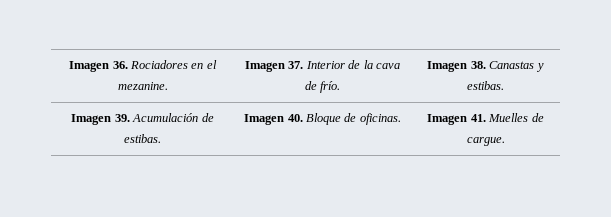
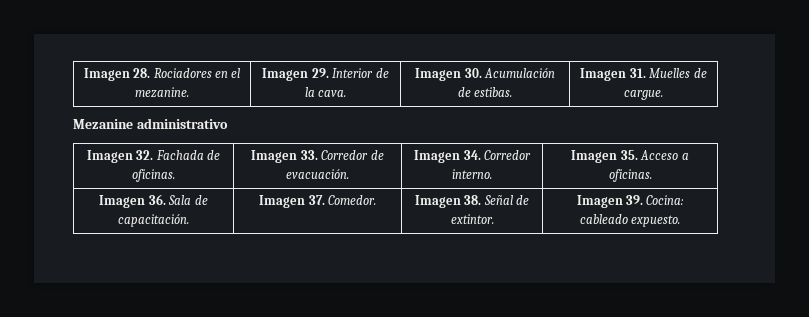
[69,61,128,72] Imagen 36. -> [83,68,151,81] Imagen 28.
[288,61,304,69] 37. -> [311,68,329,78] 29.
[375,63,400,69] [304,81,341,93] [427,61,544,72] [467,81,504,90] [71,113,214,125] [124,134,161,143] [244,113,401,125] [427,113,544,125] [466,137,505,146] cava de frío. | Imagen 38. Canastas y estibas. // Imagen 39. Acumulación de estibas. | Imagen 40. Bloque de oficinas. | Imagen 41. Muelles de cargue. -> [318,90,347,97] [415,68,555,81] [457,87,513,97] [580,68,707,81] [624,90,663,100] [73,118,228,129] [86,150,221,163] [132,169,175,182] [251,150,384,163] [286,169,349,179] [414,150,531,163] [452,169,492,179] [571,150,689,163] [608,169,652,182] [99,194,208,208] [118,214,189,227] [259,195,376,208] [414,195,530,208] [450,214,494,224] [576,195,685,208] [579,214,681,227] cava. | Imagen 30. Acumulación de estibas. | Imagen 31. Muelles de cargue. // Mezanine administrativo // Imagen 32. Fachada de oficinas. | Imagen 33. Corredor de evacuación. | Imagen 34. Corredor interno. | Imagen 35. Acceso a oficinas. // Imagen 36. Sala de capacitación. | Imagen 37. Comedor. | Imagen 38. Señal de extintor. | Imagen 39. Cocina: cableado expuesto.

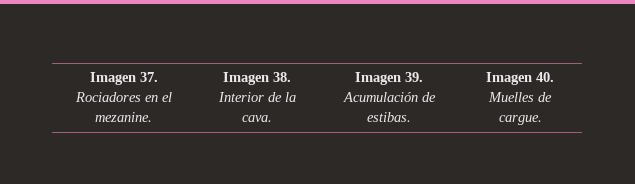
[83,68,151,81] Imagen 28. -> [89,72,158,85] Imagen 37.
[311,68,329,78] 29. -> [273,72,291,82] 38.
[464,68,482,78] 30. -> [405,72,423,82] 39.
[629,68,646,78] 31. -> [536,72,554,82] 40.
[73,118,228,129] [86,150,221,163] [132,169,175,182] [251,150,384,163] [286,169,349,179] [414,150,531,163] [452,169,492,179] [571,150,689,163] [608,169,652,182] [99,194,208,208] [118,214,189,227] [259,195,376,208] [414,195,530,208] [450,214,494,224] [576,195,685,208] [579,214,681,227] // Mezanine administrativo // Imagen 32. Fachada de oficinas. | Imagen 33. Corredor de evacuación. | Imagen 34. Corredor interno. | Imagen 35. Acceso a oficinas. // Imagen 36. Sala de capacitación. | Imagen 37. Comedor. | Imagen 38. Señal de extintor. | Imagen 39. Cocina: cableado expuesto. -> (542, 120) none

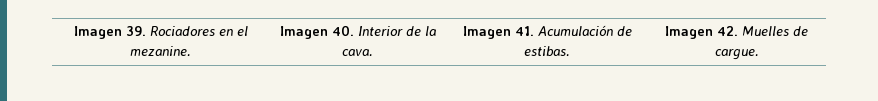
[89,72,158,85] Imagen 37. -> [73,26,146,39] Imagen 39.
[273,72,291,82] 38. -> [331,25,354,36] 40.
[405,72,423,82] 39. -> [514,26,534,36] 41.
[536,72,554,82] 40. -> [717,26,738,36] 42.

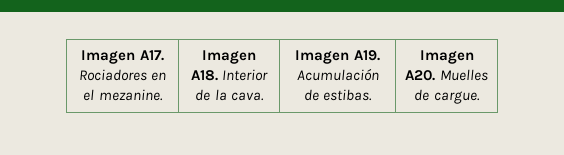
[73,26,146,39] Imagen 39. -> [81,50,164,64] Imagen A17.
[331,25,354,36] 40. -> [190,70,218,81] A18.
[514,26,534,36] 41. -> [353,50,380,61] A19.
[717,26,738,36] 42. -> [405,70,436,81] A20.

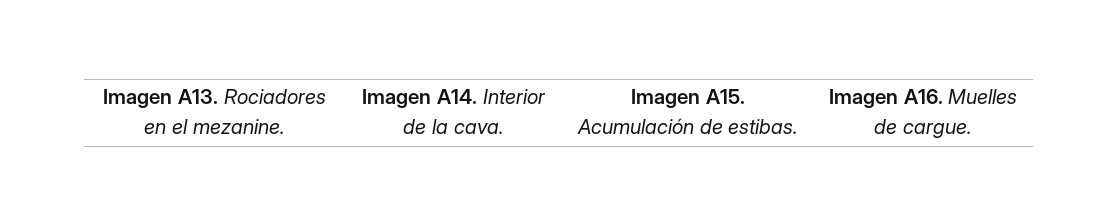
[81,50,164,64] Imagen A17. -> [103,89,218,108] Imagen A13.
[190,70,218,81] A18. -> [437,89,477,104] A14.
[353,50,380,61] A19. -> [705,89,745,104] A15.
[405,70,436,81] A20. -> [903,89,943,104] A16.

